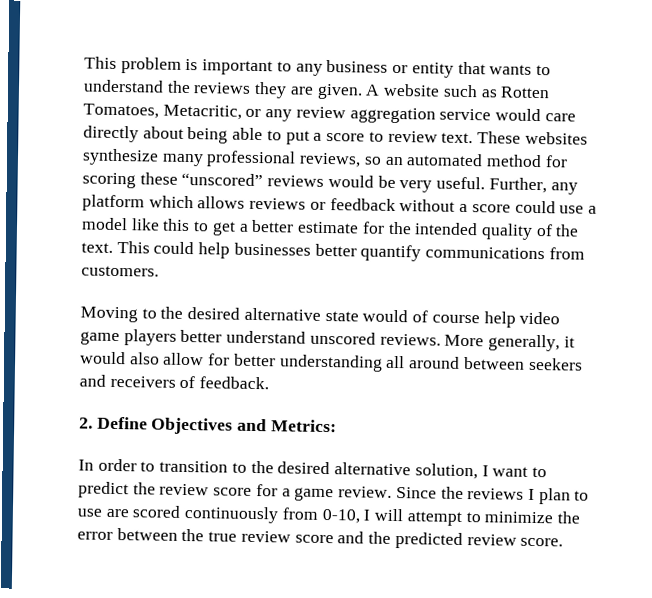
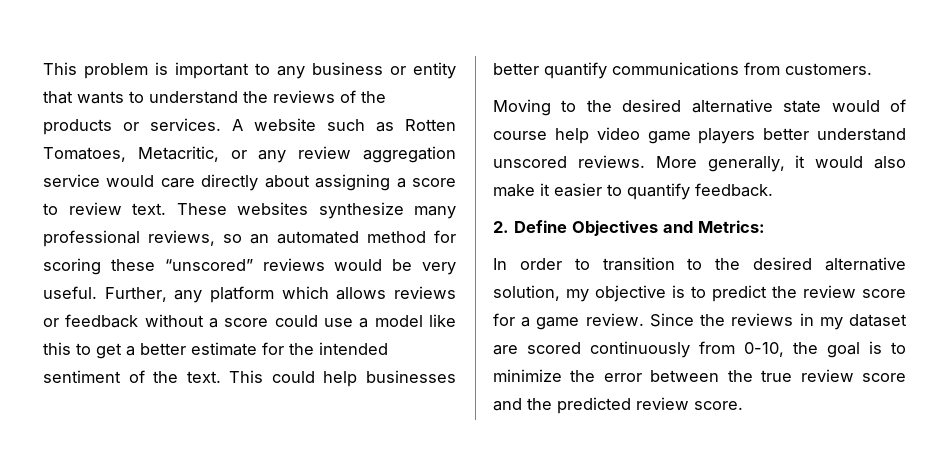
[254,81,363,100] they are given. -> [340,90,386,103] [43,118,221,135] of the products or services.
[187,126,310,145] being able to put -> [315,174,391,191] assigning
[480,223,533,240] quality -> [43,370,121,383] sentiment
[163,352,583,372] [79,374,196,389] allow for better understanding all around between seekers and receivers of -> [493,183,690,200] make it easier to quantify
[481,465,529,477] I want -> [566,285,685,302] my objective is
[527,488,590,505] [77,508,102,517] I plan to use -> [799,313,907,330] in my dataset
[363,508,462,526] I will attempt -> [793,341,882,358] the goal is

